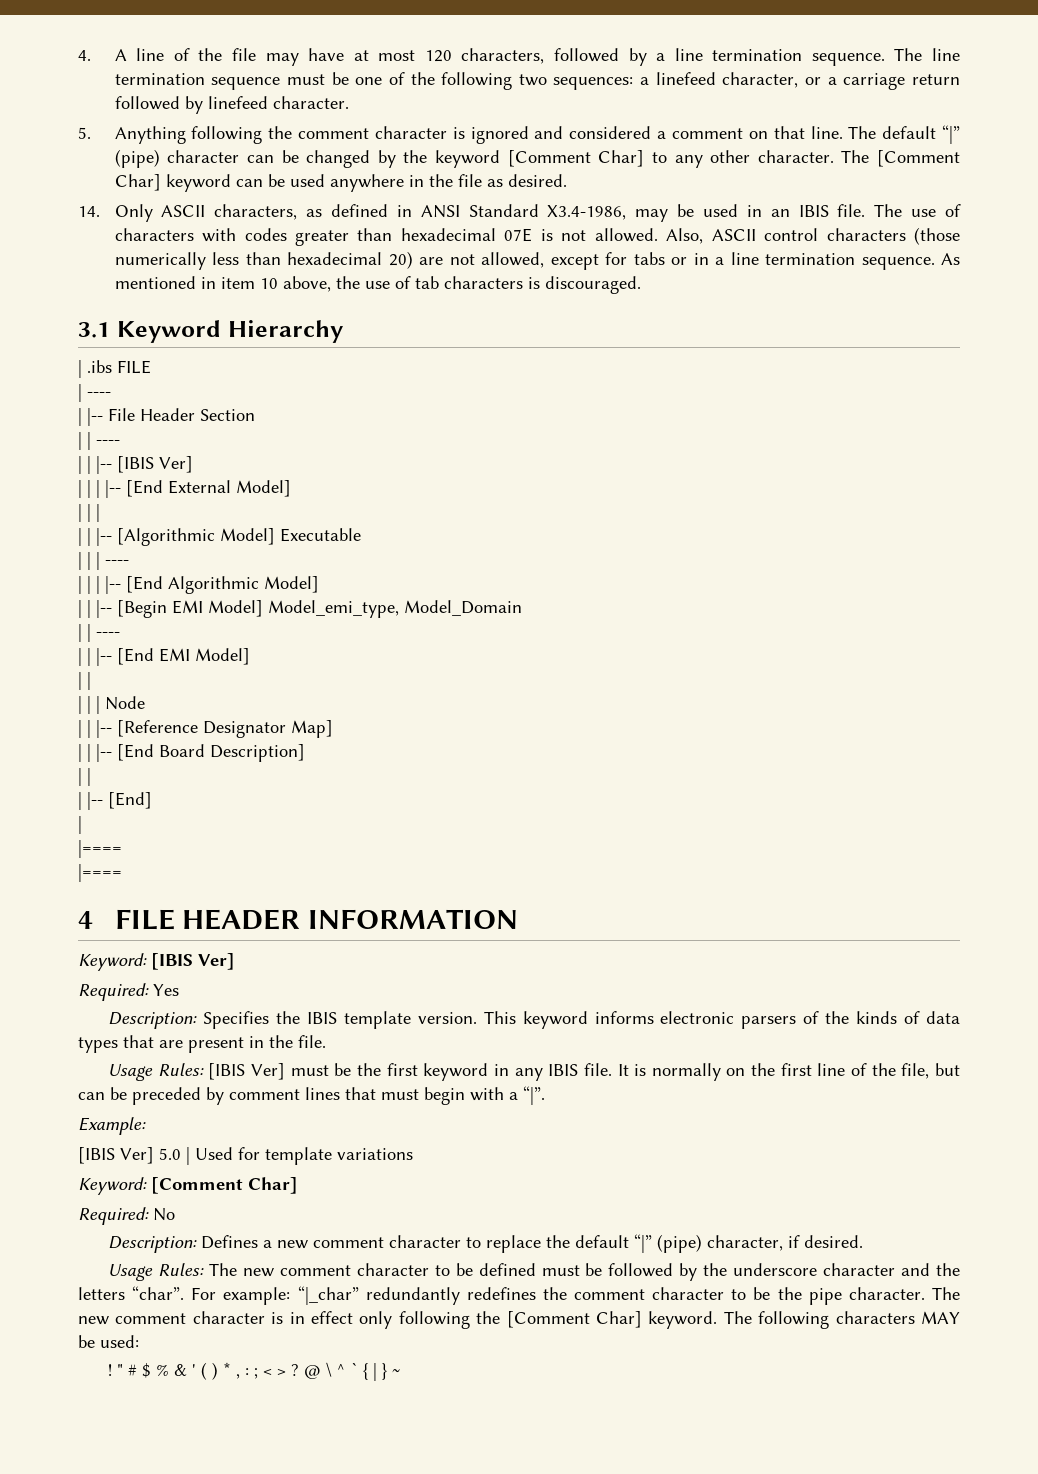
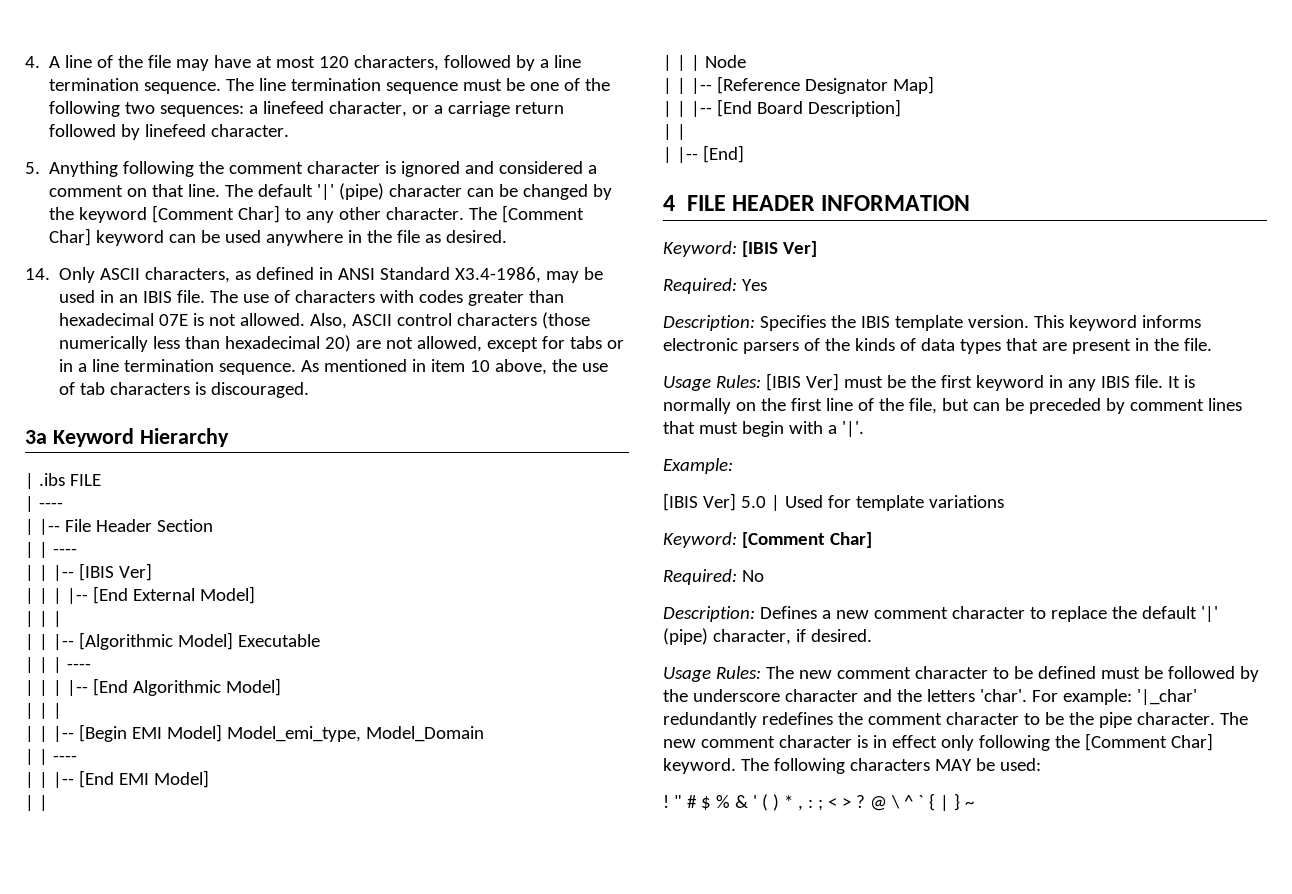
[942,125,960,144] “|” -> [317,184,335,200] '|'
[78,322,110,338] 3.1 -> [25,430,47,444] 3a
(319, 584) none -> [25,703,62,719] // | | |
[78,816,82,834] [78,840,122,858] [78,864,122,882] // | // |==== // |==== -> (744, 154) none
[523,1086,545,1105] “|”. -> [841,421,864,437] '|'.
[634,1234,653,1253] “|” -> [1200,606,1218,622] '|'
[132,1286,185,1300] “char”. -> [979,689,1027,702] 'char'.
[297,1286,359,1305] “|_char” -> [1136,689,1197,705] '|_char'

